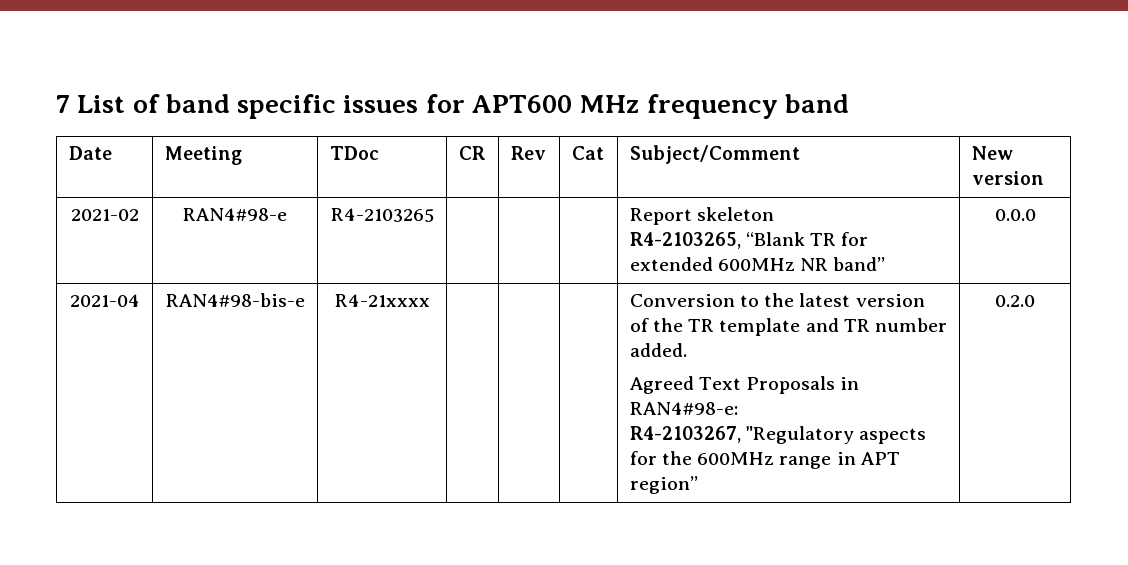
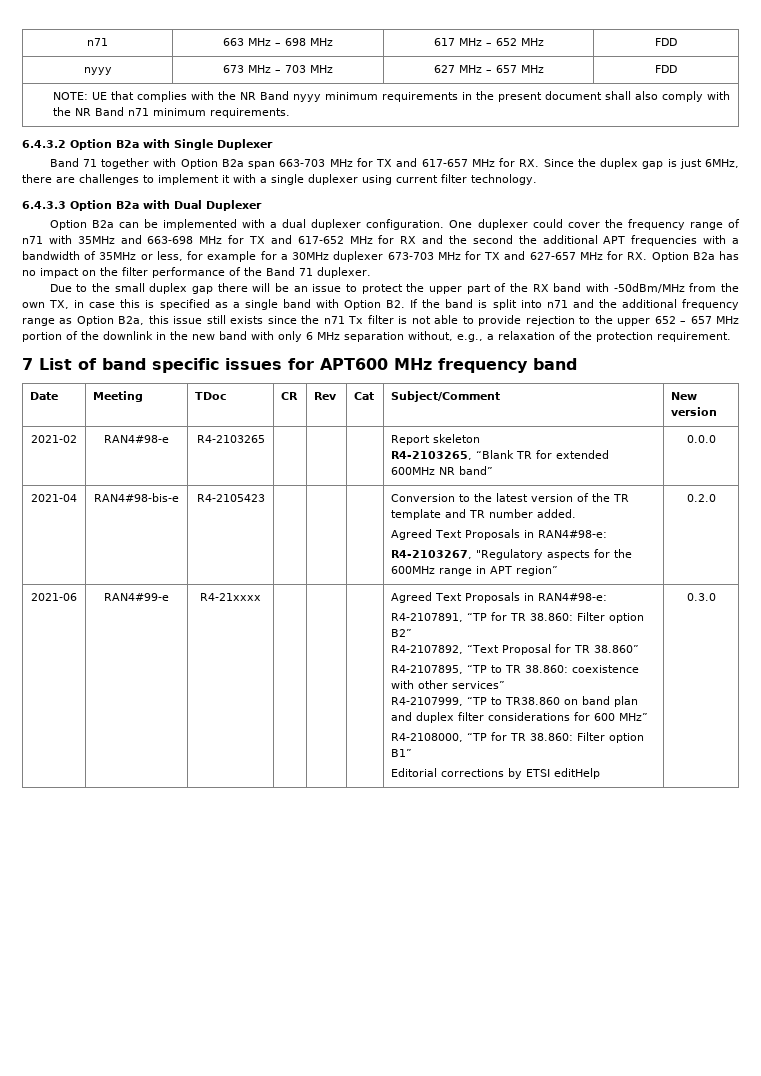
(56, 104) none -> [87,38,108,46] [223,38,333,46] [433,38,544,46] [655,38,677,46] [83,67,112,75] [223,65,333,73] [433,65,544,73] [655,65,677,73] [53,91,731,102] [53,107,291,118] [22,139,273,150] [49,158,739,169] [22,174,537,185] [22,200,262,211] [49,219,741,230] [22,235,739,246] [22,251,740,262] [22,267,371,278] [49,283,739,294] [22,299,740,310] [22,315,740,326] [22,331,731,342] n71 | 663 MHz – 698 MHz | 617 MHz – 652 MHz | FDD // nyyy | 673 MHz – 703 MHz | 627 MHz – 657 MHz | FDD // NOTE: UE that complies with the NR Band nyyy minimum requirements in the present document shall also comply with the NR Band n71 minimum requirements. // 6.4.3.2 Option B2a with Single Duplexer // Band 71 together with Option B2a span 663-703 MHz for TX and 617-657 MHz for RX. Since the duplex gap is just 6MHz, there are challenges to implement it with a single duplexer using current filter technology. // 6.4.3.3 Option B2a with Dual Duplexer // Option B2a can be implemented with a dual duplexer configuration. One duplexer could cover the frequency range of n71 with 35MHz and 663-698 MHz for TX and 617-652 MHz for RX and the second the additional APT frequencies with a bandwidth of 35MHz or less, for example for a 30MHz duplexer 673-703 MHz for TX and 627-657 MHz for RX. Option B2a has no impact on the filter performance of the Band 71 duplexer. // Due to the small duplex gap there will be an issue to protect the upper part of the RX band with -50dBm/MHz from the own TX, in case this is specified as a single band with Option B2. If the band is split into n71 and the additional frequency range as Option B2a, this issue still exists since the n71 Tx filter is not able to provide rejection to the upper 652 – 657 MHz portion of the downlink in the new band with only 6 MHz separation without, e.g., a relaxation of the protection requirement. //
[334,294,430,307] R4-21xxxx -> [196,494,265,502] R4-2105423
(1035, 301) none -> [31,593,77,601] [104,593,169,601] [200,593,261,601] [391,592,608,603] [391,612,645,623] [391,629,413,637] [391,644,640,655] [391,665,640,674] [391,680,506,689] [391,696,639,707] [391,712,649,723] [391,732,645,743] [391,749,413,757] [391,768,601,779] [686,593,716,601] // 2021-06 | RAN4#99-e | R4-21xxxx | | | | Agreed Text Proposals in RAN4#98-e: // R4-2107891, “TP for TR 38.860: Filter option B2” // R4-2107892, “Text Proposal for TR 38.860” // R4-2107895, “TP to TR 38.860: coexistence with other services” // R4-2107999, “TP to TR38.860 on band plan and duplex filter considerations for 600 MHz” // R4-2108000, “TP for TR 38.860: Filter option B1” // Editorial corrections by ETSI editHelp | 0.3.0

